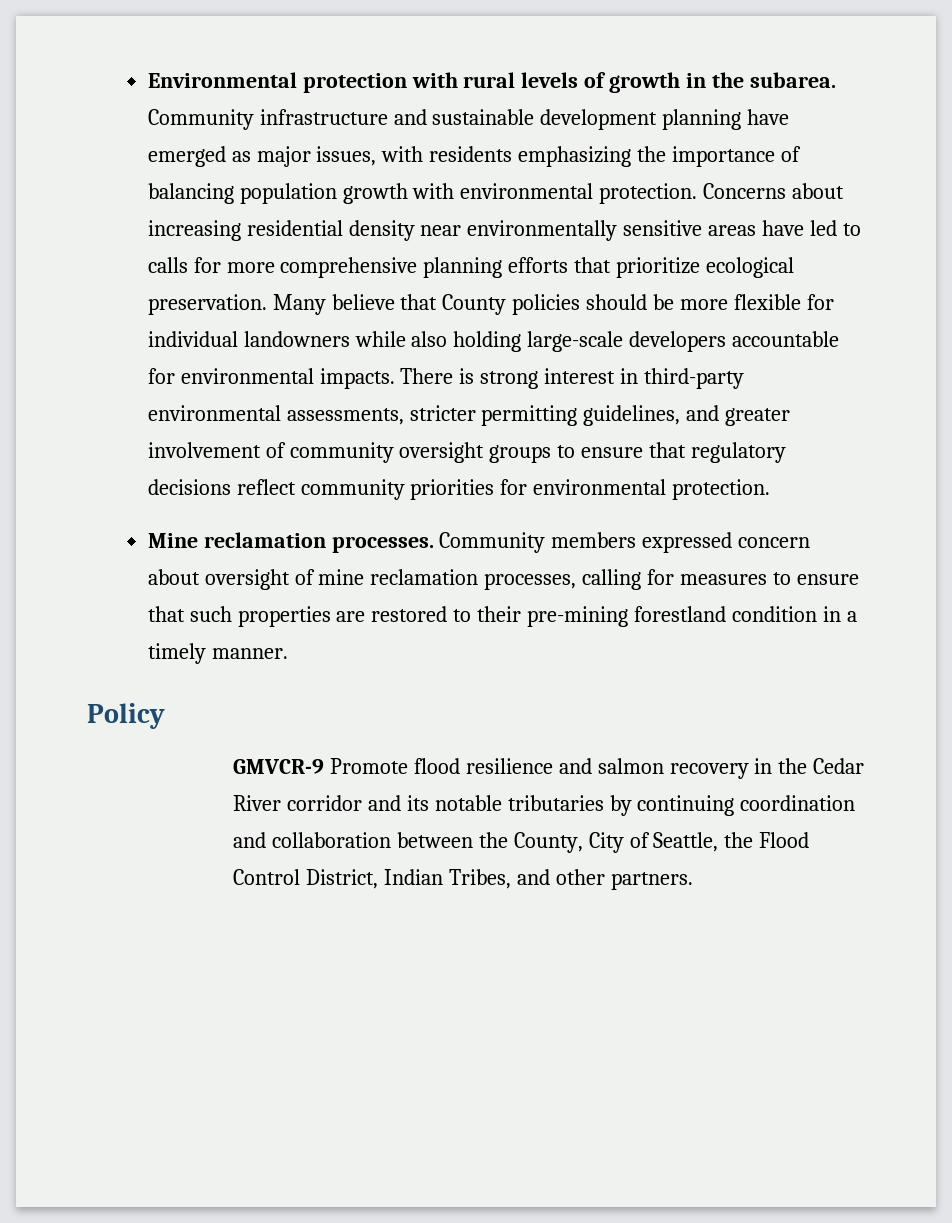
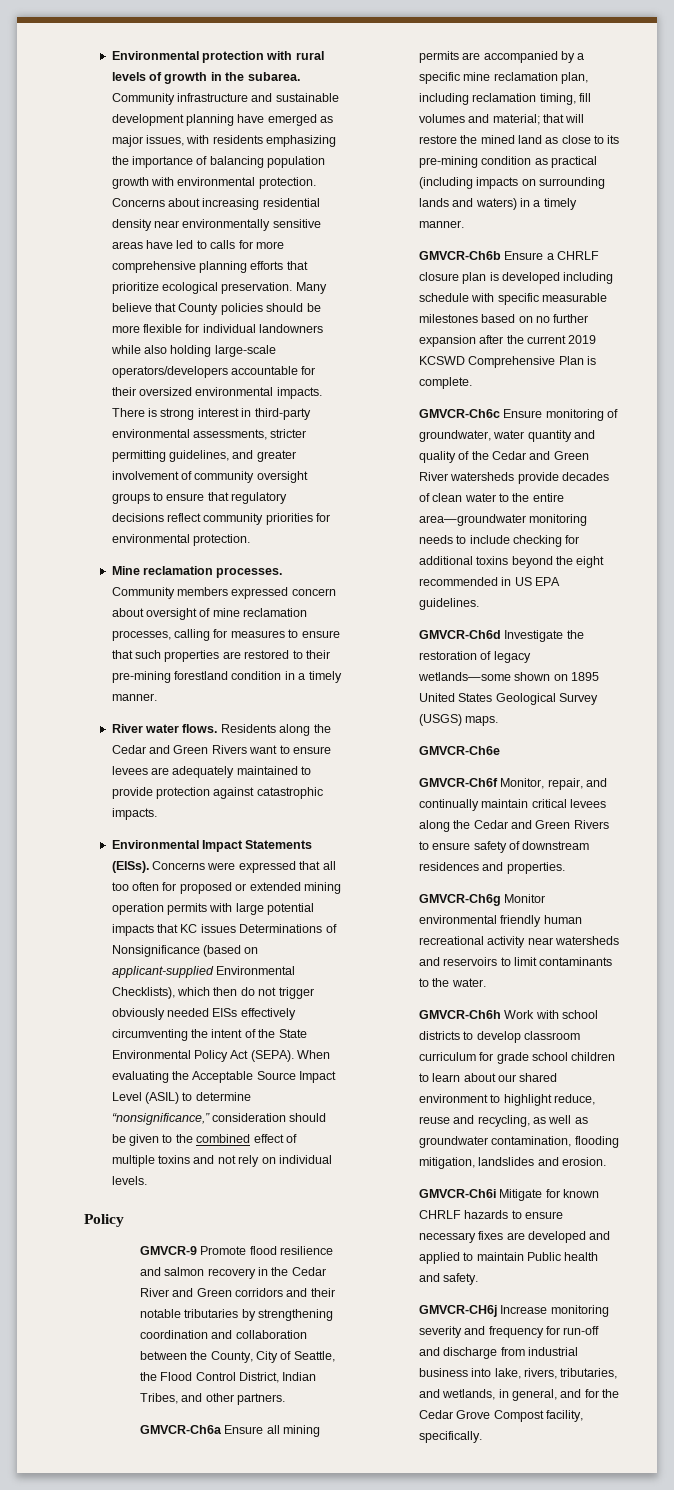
[629,331,727,352] developers -> [111,366,228,378] operators/developers
(175, 376) none -> [111,387,193,396] their oversized
(288, 653) none -> [111,724,331,736] [111,745,331,754] [111,766,312,778] [111,787,323,799] [111,808,157,820] [111,840,313,852] [111,861,336,873] [111,882,341,894] [111,903,315,915] [111,924,337,936] [111,945,259,957] [111,966,296,978] [111,987,314,999] [111,1008,296,1020] [111,1029,307,1041] [111,1050,331,1062] [111,1071,337,1083] [111,1092,251,1104] [111,1113,327,1125] [111,1134,297,1146] [111,1155,332,1167] [111,1176,147,1185] // River water flows. Residents along the Cedar and Green Rivers want to ensure levees are adequately maintained to provide protection against catastrophic impacts. // Environmental Impact Statements (EISs). Concerns were expressed that all too often for proposed or extended mining operation permits with large potential impacts that KC issues Determinations of Nonsignificance (based on applicant-supplied Environmental Checklists), which then do not trigger obviously needed EISs effectively circumventing the intent of the State Environmental Policy Act (SEPA). When evaluating the Acceptable Source Impact Level (ASIL) to determine “nonsignificance,” consideration should be given to the combined effect of multiple toxins and not rely on individual levels.
[286,795,429,811] corridor and its -> [172,1288,335,1297] and Green corridors and their
[637,795,735,816] continuing -> [257,1309,333,1321] strengthening
(693, 881) none -> [139,1425,320,1437] [418,51,585,63] [418,72,588,84] [418,93,591,105] [418,114,585,125] [418,135,620,144] [418,156,597,168] [418,177,605,189] [418,198,577,210] [418,220,464,228] [418,251,599,260] [418,272,614,284] [418,293,607,305] [418,314,589,323] [418,335,597,347] [418,356,596,368] [418,377,472,389] [418,409,618,421] [418,430,595,442] [418,451,589,463] [418,472,609,484] [418,493,564,502] [418,514,588,526] [418,535,580,547] [418,556,605,568] [418,577,560,586] [418,598,479,610] [418,630,584,642] [418,651,531,663] [417,672,599,681] [418,693,598,705] [418,714,499,726] [418,746,500,755] [418,778,607,790] [418,799,606,811] [418,820,609,832] [418,841,590,853] [418,862,565,874] [418,894,546,906] [418,915,582,927] [418,936,619,948] [418,957,613,966] [418,978,486,987] [418,1010,598,1019] [418,1031,580,1043] [418,1052,616,1064] [418,1073,558,1082] [418,1094,595,1106] [418,1115,588,1127] [418,1136,619,1148] [418,1157,606,1169] [418,1189,599,1201] [418,1210,563,1219] [418,1231,611,1243] [418,1252,599,1264] [418,1273,479,1285] [418,1305,609,1317] [418,1326,600,1338] [418,1347,578,1359] [418,1368,618,1379] [418,1389,620,1401] [418,1410,583,1422] [418,1431,482,1443] // GMVCR-Ch6a Ensure all mining permits are accompanied by a specific mine reclamation plan, including reclamation timing, fill volumes and material; that will restore the mined land as close to its pre-mining condition as practical (including impacts on surrounding lands and waters) in a timely manner. // GMVCR-Ch6b Ensure a CHRLF closure plan is developed including schedule with specific measurable milestones based on no further expansion after the current 2019 KCSWD Comprehensive Plan is complete. // GMVCR-Ch6c Ensure monitoring of groundwater, water quantity and quality of the Cedar and Green River watersheds provide decades of clean water to the entire area—groundwater monitoring needs to include checking for additional toxins beyond the eight recommended in US EPA guidelines. // GMVCR-Ch6d Investigate the restoration of legacy wetlands—some shown on 1895 United States Geological Survey (USGS) maps. // GMVCR-Ch6e // GMVCR-Ch6f Monitor, repair, and continually maintain critical levees along the Cedar and Green Rivers to ensure safety of downstream residences and properties. // GMVCR-Ch6g Monitor environmental friendly human recreational activity near watersheds and reservoirs to limit contaminants to the water. // GMVCR-Ch6h Work with school districts to develop classroom curriculum for grade school children to learn about our shared environment to highlight reduce, reuse and recycling, as well as groundwater contamination, flooding mitigation, landslides and erosion. // GMVCR-Ch6i Mitigate for known CHRLF hazards to ensure necessary fixes are developed and applied to maintain Public health and safety. // GMVCR-CH6j Increase monitoring severity and frequency for run-off and discharge from industrial business into lake, rivers, tributaries, and wetlands, in general, and for the Cedar Grove Compost facility, specifically.

